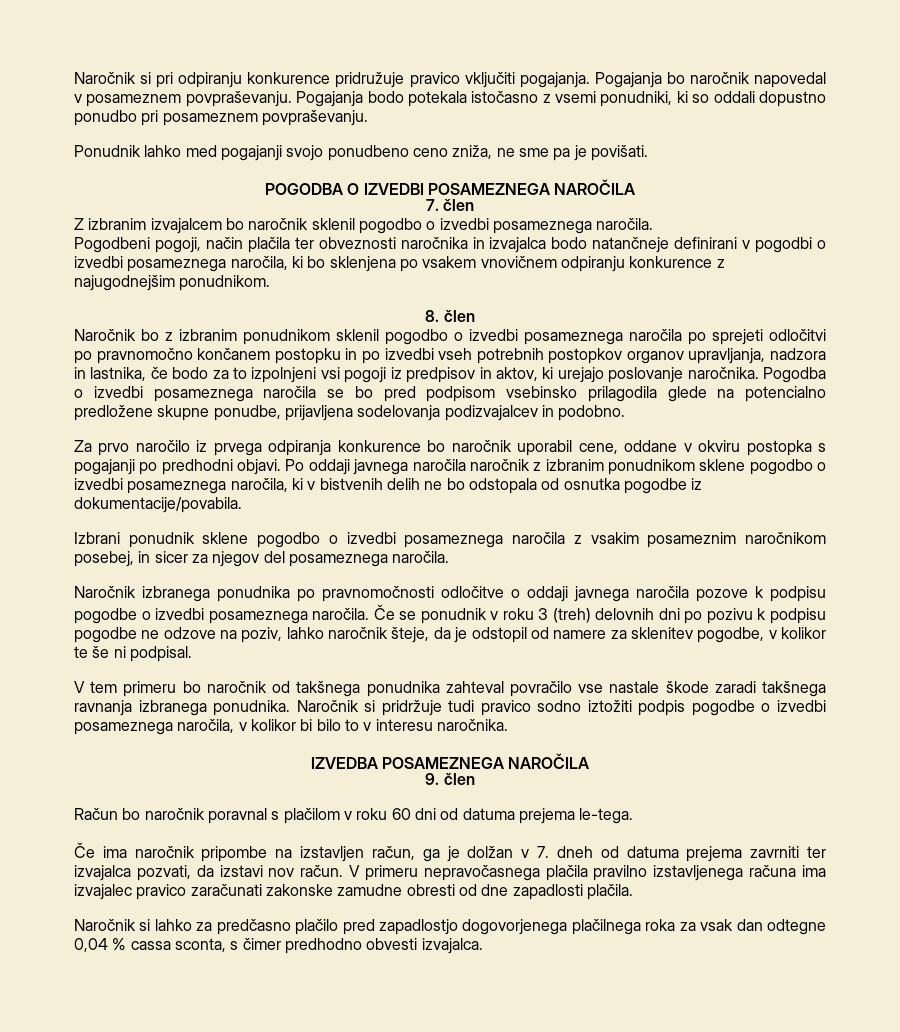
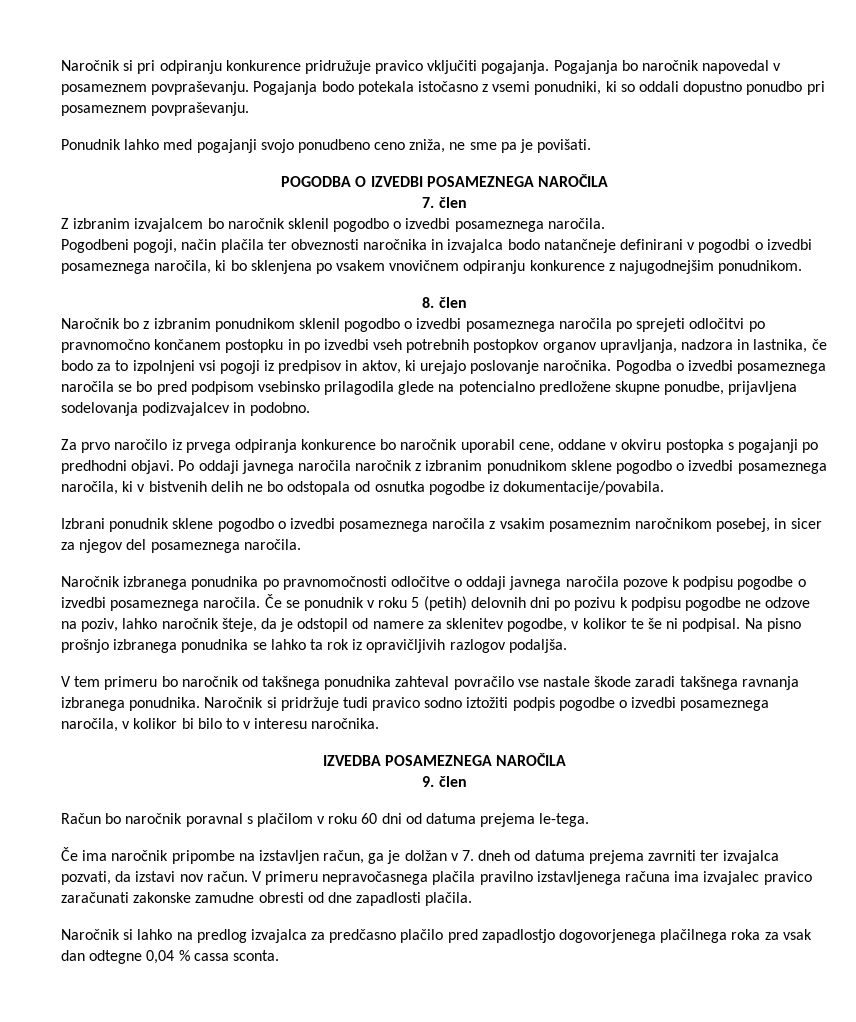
[538,608,591,623] 3 (treh) -> [411,596,467,611] 5 (petih)
(192, 654) none -> [744,618,801,632] [61,639,567,653] Na pisno prošnjo izbranega ponudnika se lahko ta rok iz opravičljivih razlogov podaljša.
(192, 925) none -> [176,929,307,943] na predlog izvajalca
[174,938,483,954] sconta, s čimer predhodno obvesti izvajalca. -> [232,950,279,961] sconta.

